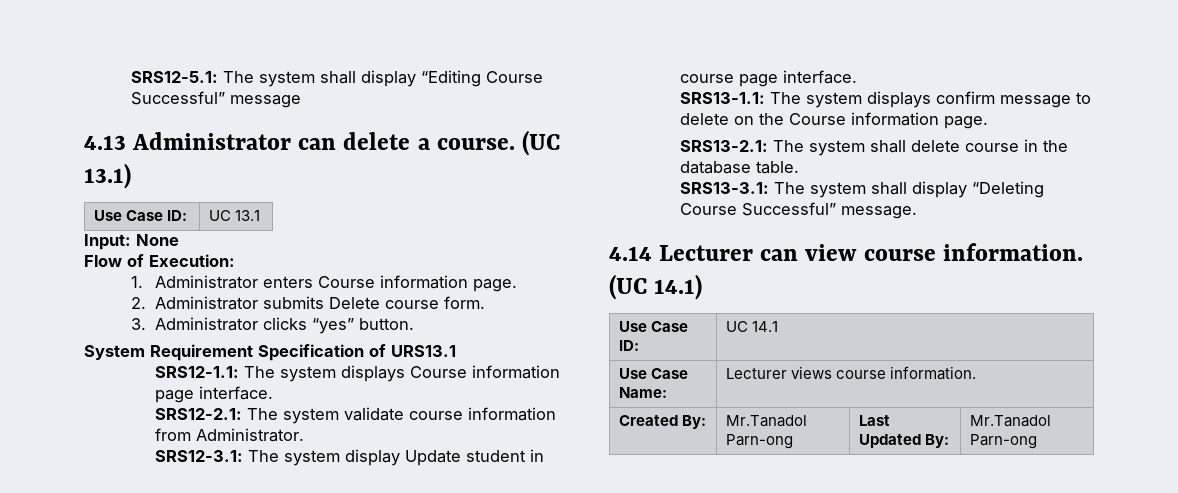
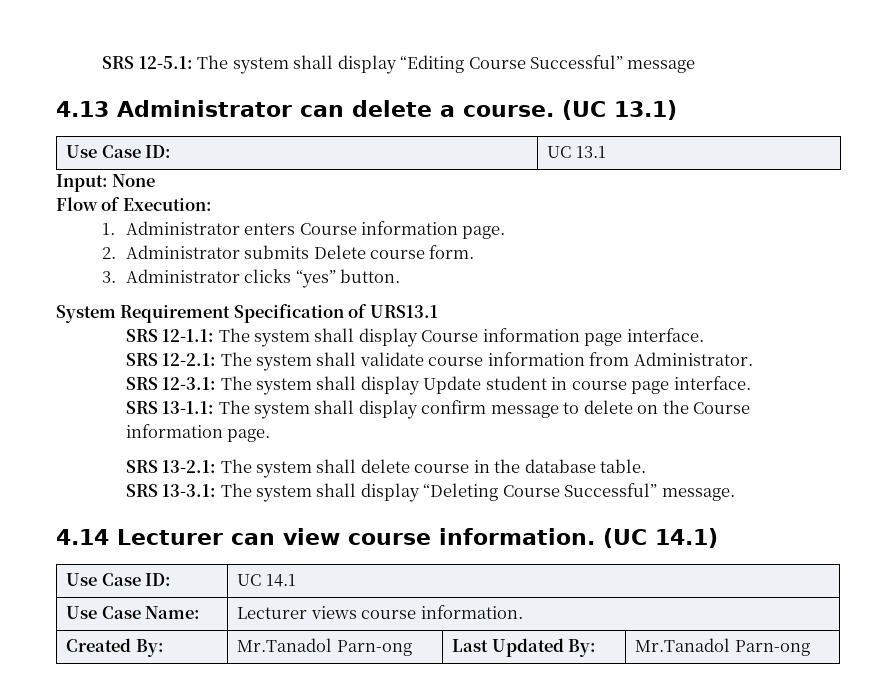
[131,71,219,83] SRS12-5.1: -> [102,56,193,69] SRS 12-5.1:
[154,365,405,382] SRS12-1.1: The system displays -> [125,328,418,347] SRS 12-1.1: The system shall display
[154,408,339,424] SRS12-2.1: The system -> [125,352,357,371] SRS 12-2.1: The system shall
[154,450,340,466] SRS12-3.1: The system -> [125,376,357,395] SRS 12-3.1: The system shall
[679,91,931,108] SRS13-1.1: The system displays -> [125,400,418,419] SRS 13-1.1: The system shall display
[679,140,768,152] SRS13-2.1: -> [125,460,217,473] SRS 13-2.1:
[679,182,769,194] SRS13-3.1: -> [125,484,217,497] SRS 13-3.1:

